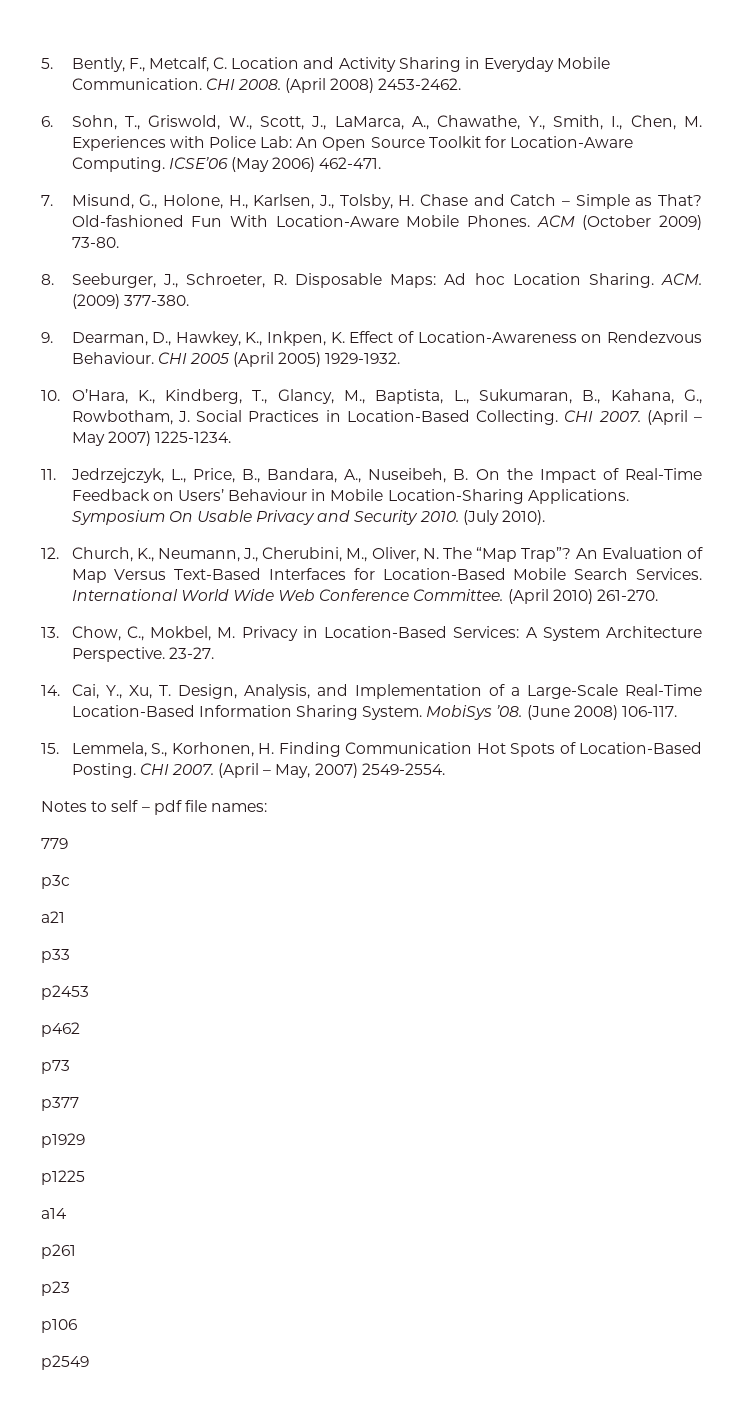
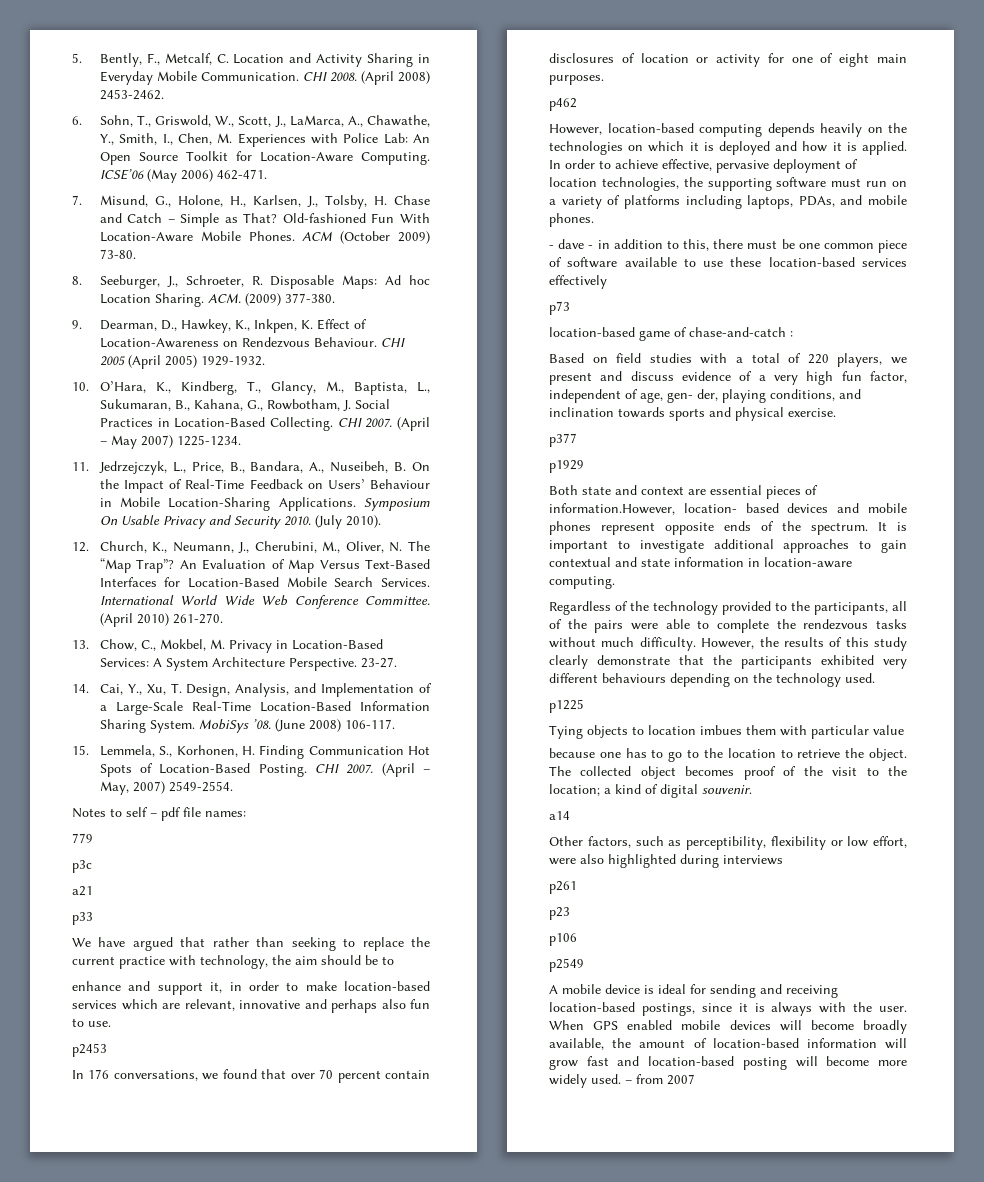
[41,985,89,1000] [41,1022,80,1037] [41,1060,70,1074] [41,1097,79,1111] [41,1133,85,1148] [41,1170,85,1185] [41,1208,67,1219] [41,1244,76,1259] [41,1281,70,1296] [41,1319,77,1333] [41,1355,89,1370] p2453 // p462 // p73 // p377 // p1929 // p1225 // a14 // p261 // p23 // p106 // p2549 -> [72,937,431,951] [72,955,394,969] [72,981,430,995] [72,999,430,1013] [72,1018,111,1027] [72,1043,107,1057] [72,1069,431,1083] [549,53,907,67] [549,75,604,85] [549,98,577,111] [549,123,907,137] [549,141,907,155] [549,159,858,173] [549,177,907,191] [549,195,907,209] [549,213,594,227] [549,239,907,253] [549,257,907,268] [549,275,607,289] [549,301,570,315] [549,327,793,341] [549,353,907,367] [549,371,907,385] [549,389,861,403] [549,407,836,421] [549,433,577,447] [549,460,584,473] [549,485,818,499] [549,503,907,515] [549,521,907,535] [549,539,907,553] [549,557,852,568] [549,576,615,589] [549,601,907,615] [549,619,907,633] [549,637,907,651] [549,655,907,669] [549,673,875,687] [549,699,584,713] [549,725,904,739] [549,748,907,762] [549,766,908,780] [549,784,752,798] [549,811,570,820] [549,836,907,850] [549,854,783,868] [549,881,577,894] [549,907,570,920] [549,933,577,946] [549,958,584,972] [549,984,838,998] [549,1002,907,1016] [549,1020,907,1034] [549,1038,907,1050] [549,1056,907,1070] [549,1074,695,1088] We have argued that rather than seeking to replace the current practice with technology, the aim should be to // enhance and support it, in order to make location-based services which are relevant, innovative and perhaps also fun to use. // p2453 // In 176 conversations, we found that over 70 percent contain disclosures of location or activity for one of eight main purposes. // p462 // However, location-based computing depends heavily on the technologies on which it is deployed and how it is applied. In order to achieve effective, pervasive deployment of location technologies, the supporting software must run on a variety of platforms including laptops, PDAs, and mobile phones. // - dave - in addition to this, there must be one common piece of software available to use these location-based services effectively // p73 // location-based game of chase-and-catch : // Based on field studies with a total of 220 players, we present and discuss evidence of a very high fun factor, independent of age, gen- der, playing conditions, and inclination towards sports and physical exercise. // p377 // p1929 // Both state and context are essential pieces of information.However, location- based devices and mobile phones represent opposite ends of the spectrum. It is important to investigate additional approaches to gain contextual and state information in location-aware computing. // Regardless of the technology provided to the participants, all of the pairs were able to complete the rendezvous tasks without much difficulty. However, the results of this study clearly demonstrate that the participants exhibited very different behaviours depending on the technology used. // p1225 // Tying objects to location imbues them with particular value // because one has to go to the location to retrieve the object. The collected object becomes proof of the visit to the location; a kind of digital souvenir. // a14 // Other factors, such as perceptibility, flexibility or low effort, were also highlighted during interviews // p261 // p23 // p106 // p2549 // A mobile device is ideal for sending and receiving location-based postings, since it is always with the user. When GPS enabled mobile devices will become broadly available, the amount of location-based information will grow fast and location-based posting will become more widely used. – from 2007

